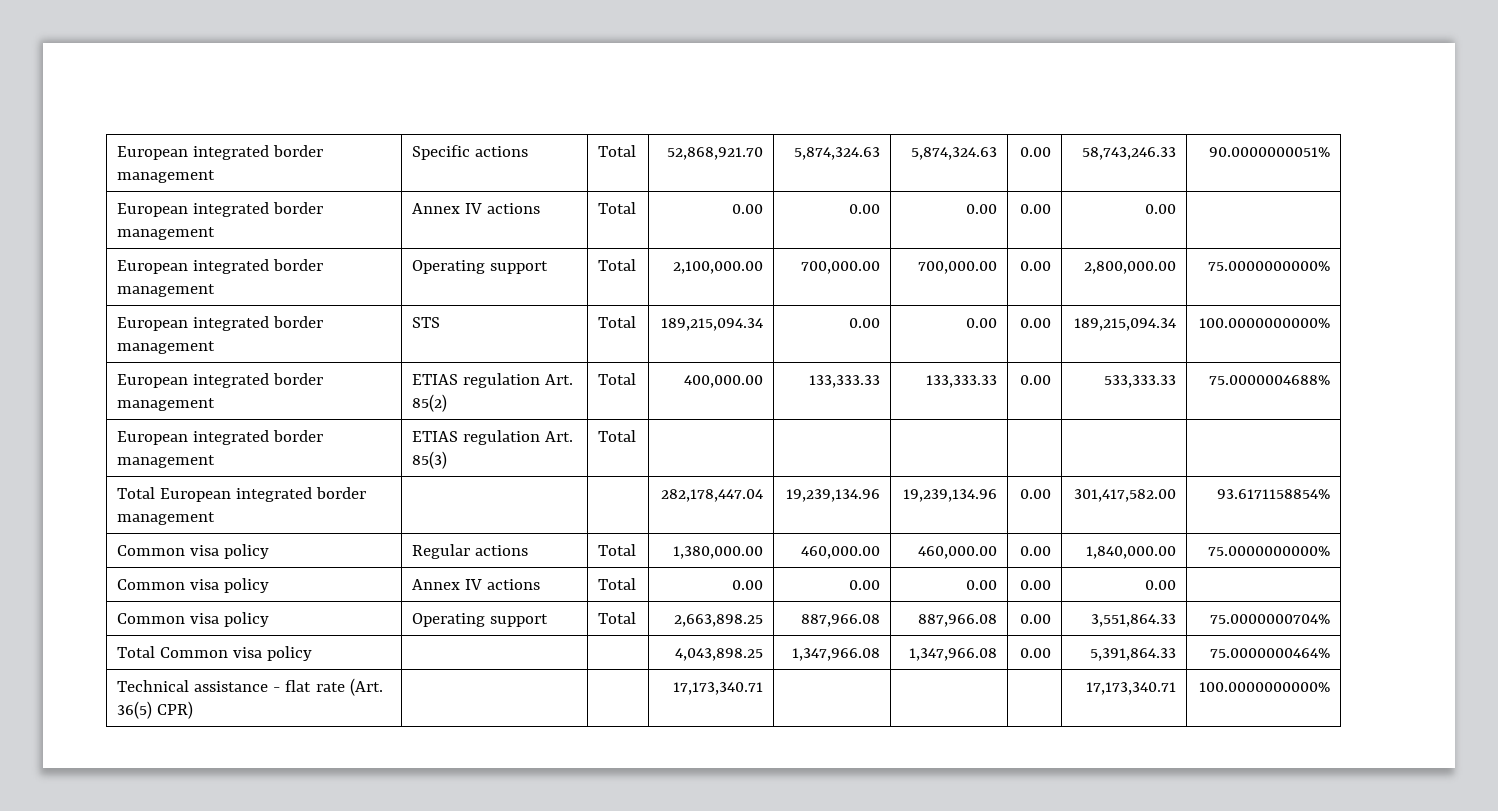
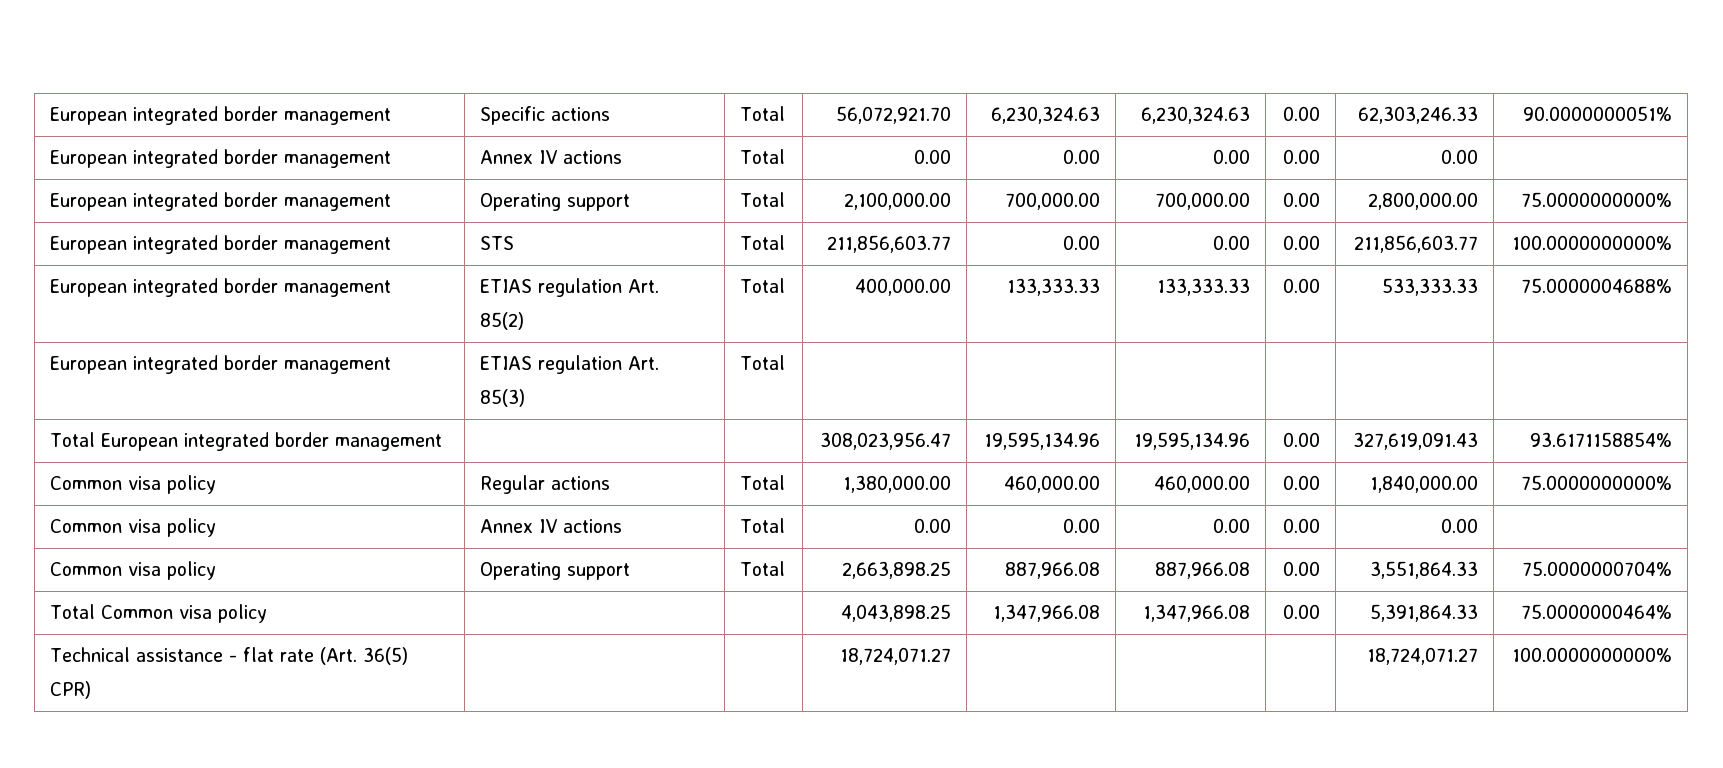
[666,147,763,160] [793,147,880,160] [910,147,997,160] [1019,147,1051,157] [1081,147,1176,160] 52,868,921.70 | 5,874,324.63 | 5,874,324.63 | 0.00 | 58,743,246.33 -> [835,106,951,124] [990,106,1100,124] [1140,106,1250,124] [1282,106,1320,121] [1357,106,1478,124] 56,072,921.70 | 6,230,324.63 | 6,230,324.63 | 0.00 | 62,303,246.33
[660,318,763,331] [848,318,880,328] [965,318,997,328] [1019,318,1051,328] [1073,318,1176,331] 189,215,094.34 | 0.00 | 0.00 | 0.00 | 189,215,094.34 -> [826,235,951,253] [1062,235,1100,250] [1212,235,1250,250] [1282,235,1320,250] [1353,235,1478,253] 211,856,603.77 | 0.00 | 0.00 | 0.00 | 211,856,603.77
[660,489,763,502] [785,489,880,502] [902,489,997,502] [1019,489,1051,499] [1073,489,1176,502] 282,178,447.04 | 19,239,134.96 | 19,239,134.96 | 0.00 | 301,417,582.00 -> [819,432,951,450] [983,432,1100,450] [1133,432,1250,450] [1282,432,1320,447] [1352,432,1478,450] 308,023,956.47 | 19,595,134.96 | 19,595,134.96 | 0.00 | 327,619,091.43
[672,682,763,695] [1085,682,1176,695] 17,173,340.71 | | | | 17,173,340.71 -> [839,647,951,665] [1366,647,1478,665] 18,724,071.27 | | | | 18,724,071.27

